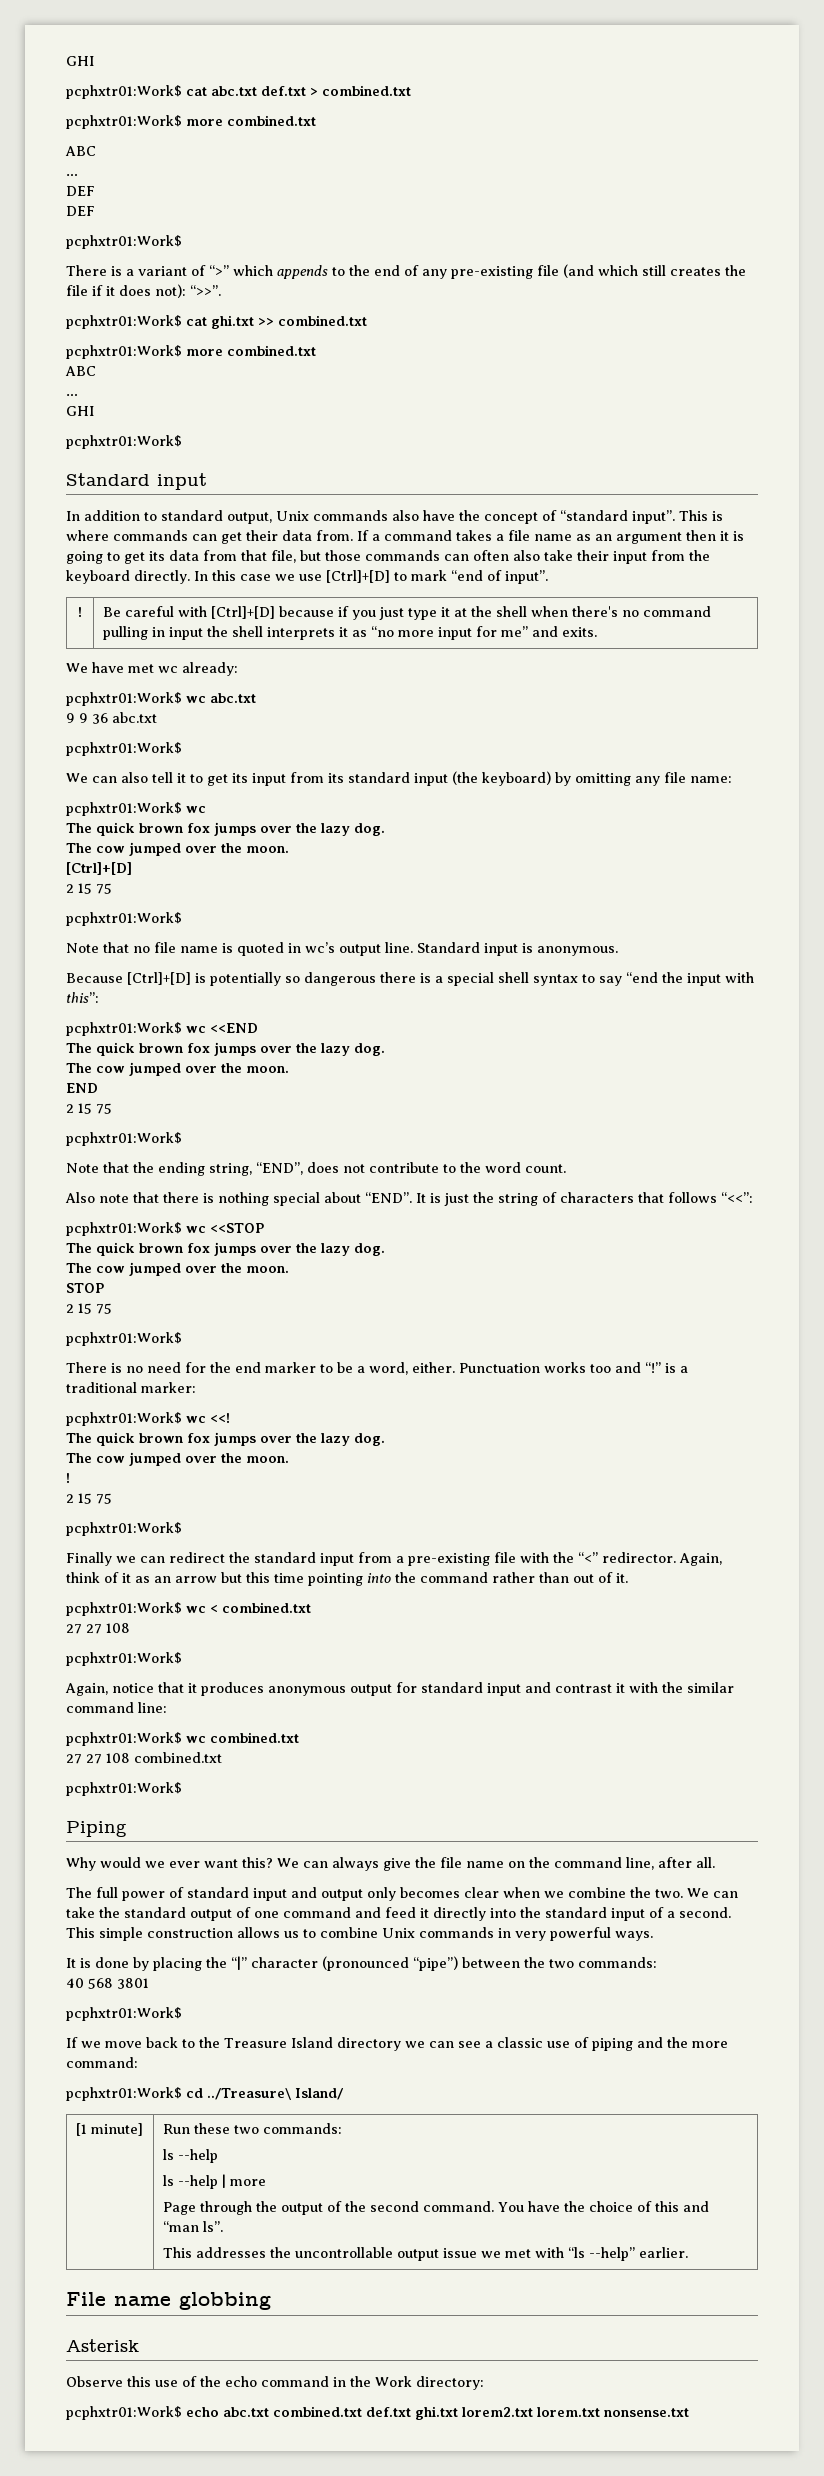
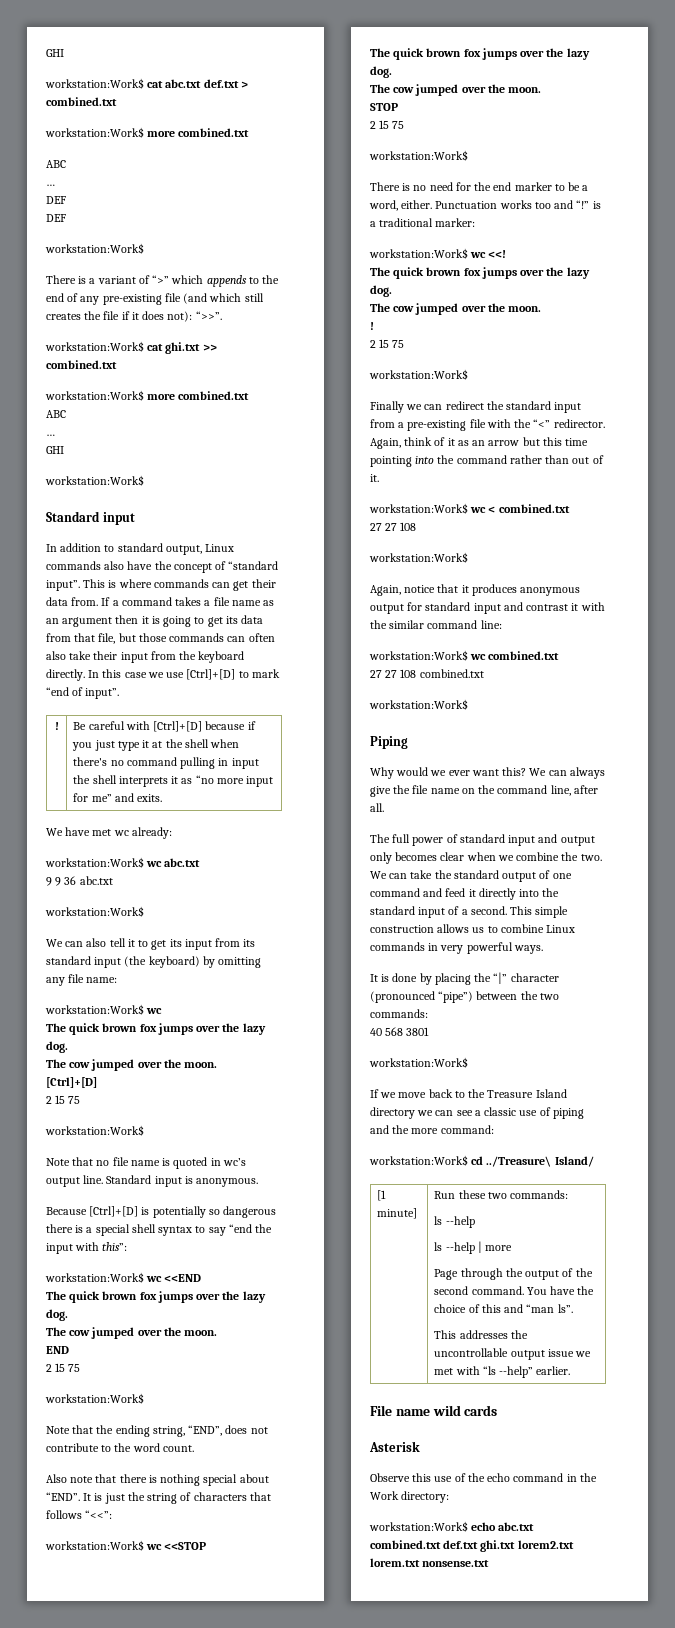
[66,56,94,66] [66,85,182,99] GHI // pcphxtr01:Work$ -> [46,49,64,57] [45,78,144,89] GHI // workstation:Work$
[66,115,182,129] pcphxtr01:Work$ -> [45,127,144,138] workstation:Work$
[66,235,182,249] pcphxtr01:Work$ -> [45,243,144,254] workstation:Work$
[66,315,182,329] pcphxtr01:Work$ -> [45,341,144,352] workstation:Work$
[66,345,182,359] pcphxtr01:Work$ -> [45,390,144,401] workstation:Work$
[66,435,182,449] pcphxtr01:Work$ -> [45,475,144,486] workstation:Work$
[276,511,309,521] Unix -> [205,544,235,552] Linux
[66,692,182,706] pcphxtr01:Work$ -> [45,857,144,868] workstation:Work$
[66,742,182,756] pcphxtr01:Work$ -> [45,906,144,917] workstation:Work$
[66,802,182,816] pcphxtr01:Work$ -> [45,1004,144,1015] workstation:Work$
[66,912,182,926] pcphxtr01:Work$ -> [45,1125,144,1136] workstation:Work$
[66,1022,182,1036] pcphxtr01:Work$ -> [45,1272,144,1283] workstation:Work$
[66,1132,182,1146] pcphxtr01:Work$ -> [45,1393,144,1404] workstation:Work$
[66,1222,182,1236] pcphxtr01:Work$ -> [45,1540,144,1551] workstation:Work$
[66,1332,182,1346] pcphxtr01:Work$ -> [369,150,468,161] workstation:Work$
[66,1412,182,1426] pcphxtr01:Work$ -> [369,248,468,259] workstation:Work$
[66,1522,182,1536] pcphxtr01:Work$ -> [369,369,468,380] workstation:Work$
[66,1602,182,1616] pcphxtr01:Work$ -> [369,503,468,514] workstation:Work$
[66,1652,182,1666] pcphxtr01:Work$ -> [369,552,468,563] workstation:Work$
[66,1732,182,1746] pcphxtr01:Work$ -> [369,650,468,661] workstation:Work$
[66,1782,182,1796] pcphxtr01:Work$ -> [369,699,468,710] workstation:Work$
[382,1928,415,1938] Unix -> [546,925,576,933] Linux
[66,2007,182,2021] pcphxtr01:Work$ -> [369,1057,468,1068] workstation:Work$
[66,2087,182,2101] pcphxtr01:Work$ -> [369,1155,468,1166] workstation:Work$
[179,2292,271,2310] globbing -> [432,1405,498,1416] wild cards
[66,2406,182,2420] pcphxtr01:Work$ -> [369,1521,468,1532] workstation:Work$

